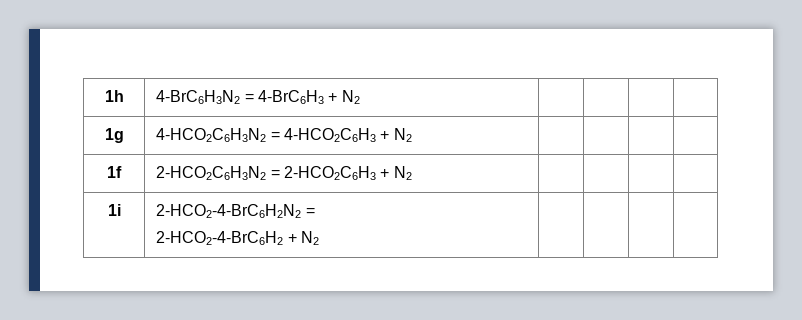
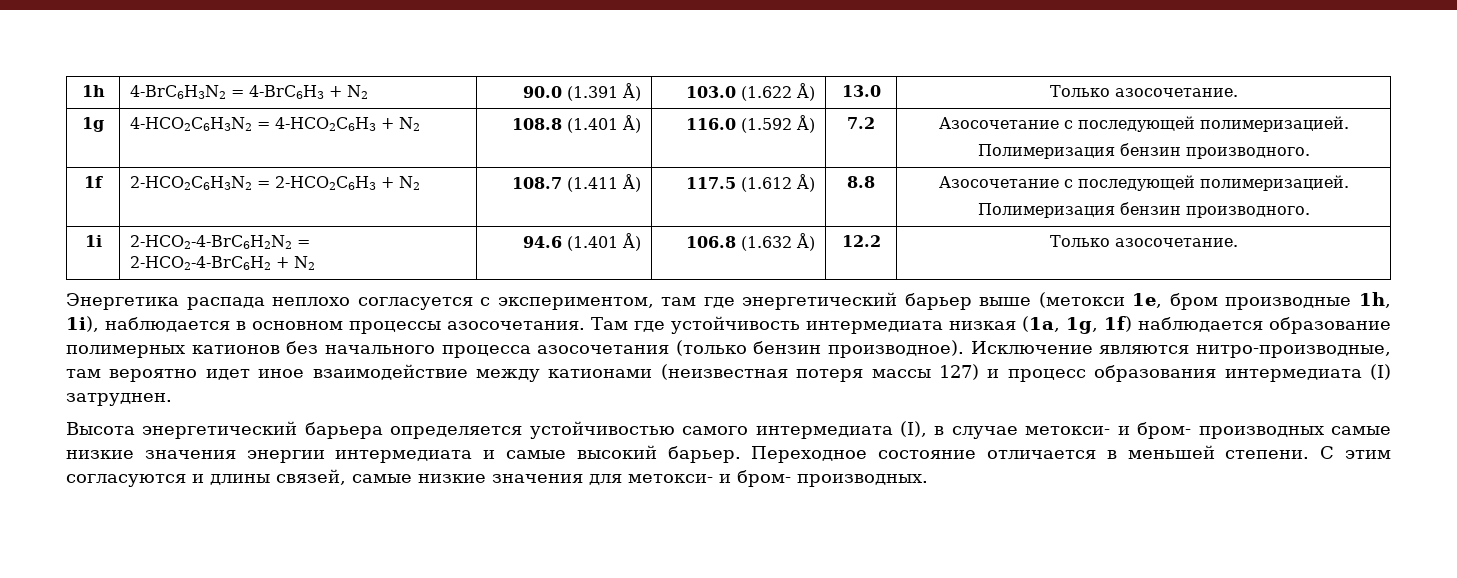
(360, 97) | | | -> [522,83,641,101] [685,83,815,101] [841,85,881,97] [1049,85,1238,97] 90.0 (1.391 Å) | 103.0 (1.622 Å) | 13.0 | Только азосочетание.
(412, 135) | | | -> [511,115,641,133] [685,115,815,133] [847,117,875,129] [938,116,1349,132] [977,143,1310,159] 108.8 (1.401 Å) | 116.0 (1.592 Å) | 7.2 | Азосочетание с последующей полимеризацией. // Полимеризация бензин производного.
(412, 173) | | | -> [511,174,641,192] [685,174,815,192] [847,176,875,188] [938,175,1349,191] [977,202,1310,218] 108.7 (1.411 Å) | 117.5 (1.612 Å) | 8.8 | Азосочетание с последующей полимеризацией. // Полимеризация бензин производного.
(319, 238) | | | -> [522,233,641,251] [685,233,815,251] [841,235,881,247] [1049,235,1238,247] [66,292,1391,310] [66,316,1391,334] [66,340,1391,358] [66,364,1391,382] [66,393,172,406] [66,421,1391,439] [66,445,1391,463] [66,469,928,487] 94.6 (1.401 Å) | 106.8 (1.632 Å) | 12.2 | Только азосочетание. // Энергетика распада неплохо согласуется с экспериментом, там где энергетический барьер выше (метокси 1e, бром производные 1h, 1i), наблюдается в основном процессы азосочетания. Там где устойчивость интермедиата низкая (1a, 1g, 1f) наблюдается образование полимерных катионов без начального процесса азосочетания (только бензин производное). Исключение являются нитро-производные, там вероятно идет иное взаимодействие между катионами (неизвестная потеря массы 127) и процесс образования интермедиата (I) затруднен. // Высота энергетический барьера определяется устойчивостью самого интермедиата (I), в случае метокси- и бром- производных самые низкие значения энергии интермедиата и самые высокий барьер. Переходное состояние отличается в меньшей степени. С этим согласуются и длины связей, самые низкие значения для метокси- и бром- производных.

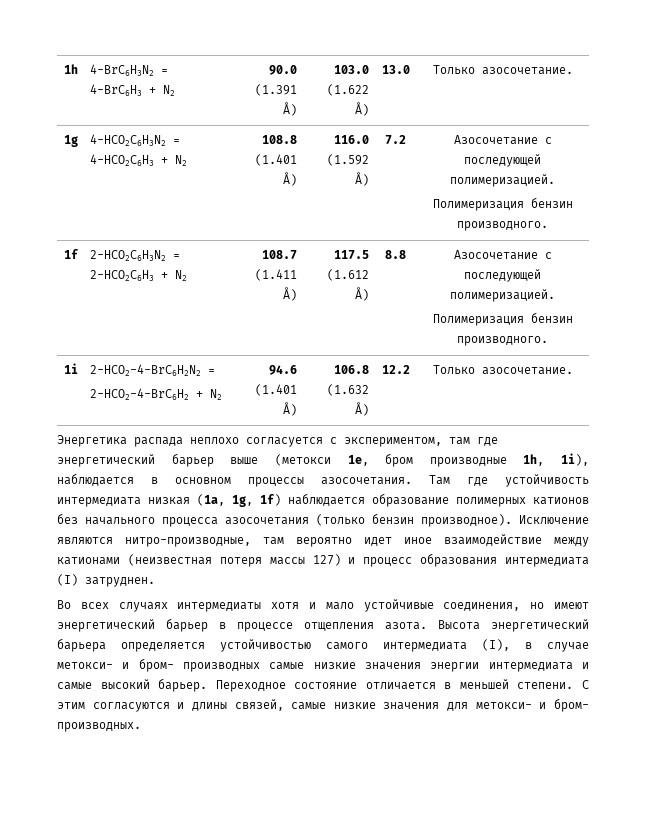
(172, 399) none -> [57,599,589,612] [57,618,427,632] Во всех случаях интермедиаты хотя и мало устойчивые соединения, но имеют энергетический барьер в процессе отщепления азота.

